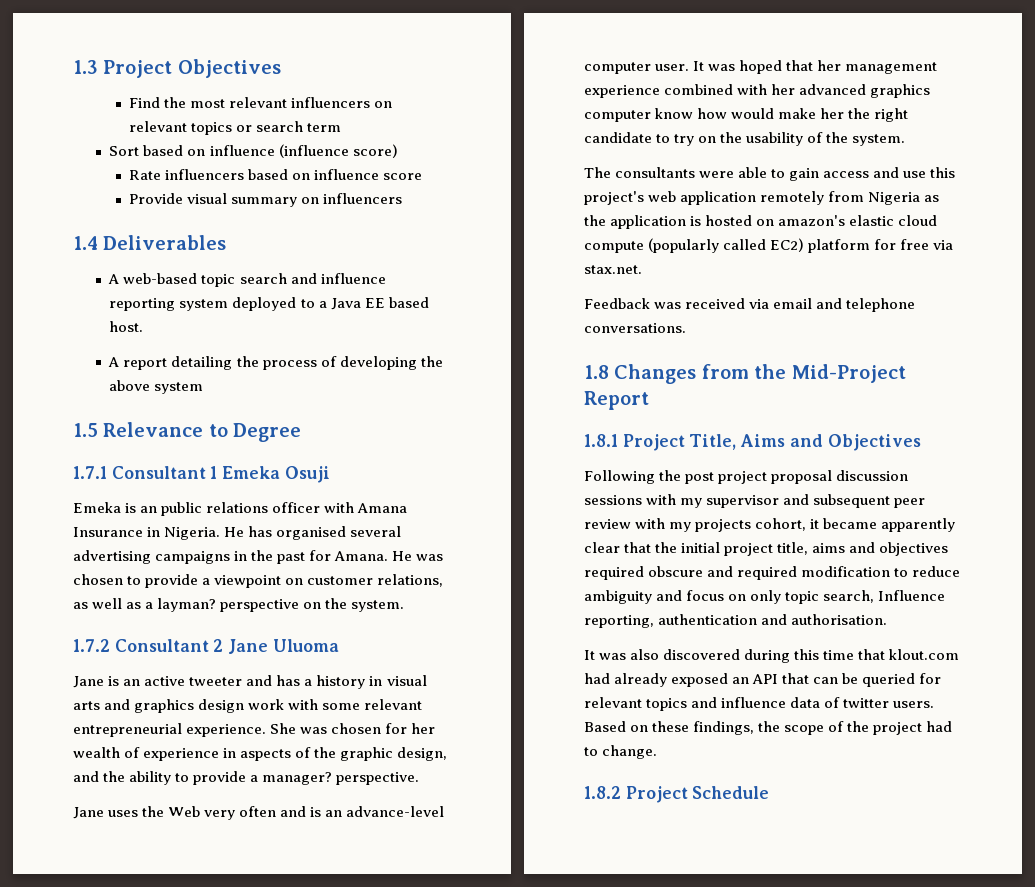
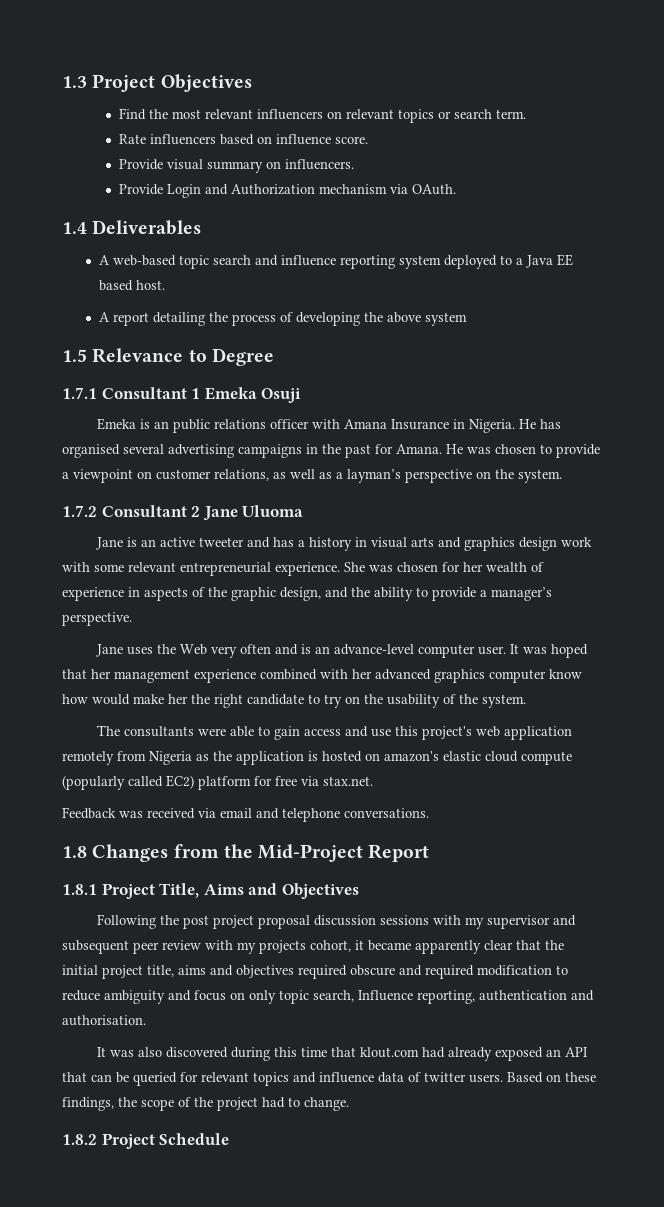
[307,123,342,132] [109,144,398,158] term // Sort based on influence (influence score) -> [496,109,527,119] term.
[383,173,423,180] score -> [335,136,369,144] score.
[323,193,403,204] influencers -> [285,159,355,170] [119,184,457,198] influencers. // Provide Login and Authorization mechanism via OAuth.
[157,598,217,612] layman? -> [347,469,401,483] layman’s
[262,772,333,785] manager? -> [491,587,552,601] manager’s

